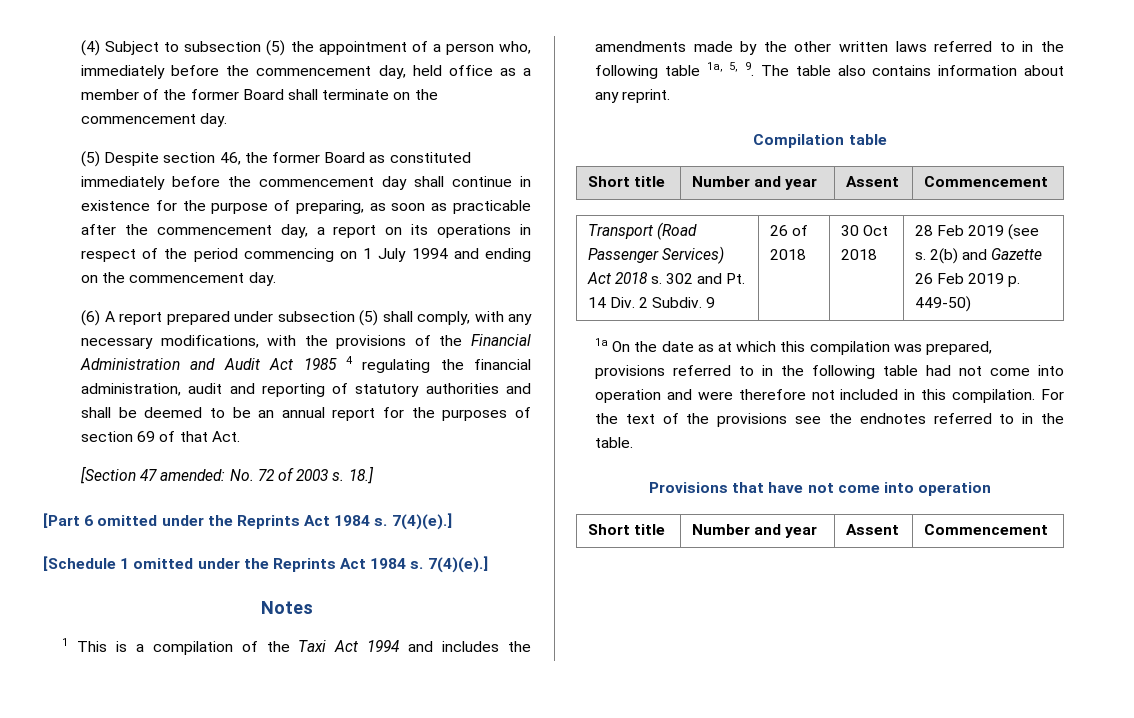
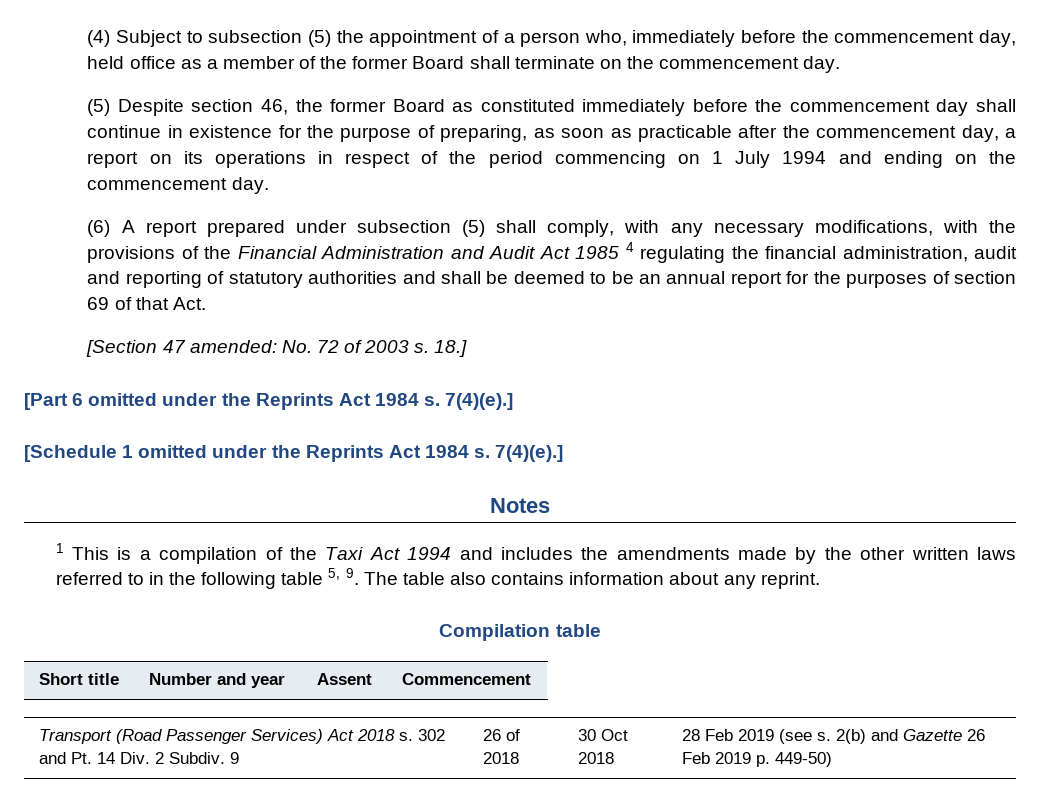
[706,62,723,72] 1a, -> (324, 578) none
[595,338,992,355] [595,365,1064,379] [595,389,1064,403] [595,413,1064,427] [595,437,634,448] [648,482,992,496] [587,524,665,535] [691,524,817,538] [845,524,899,535] [923,524,1048,535] // 1a On the date as at which this compilation was prepared, provisions referred to in the following table had not come into operation and were therefore not included in this compilation. For the text of the provisions see the endnotes referred to in the table. // Provisions that have not come into operation // Short title | Number and year | Assent | Commencement -> (832, 759) none

